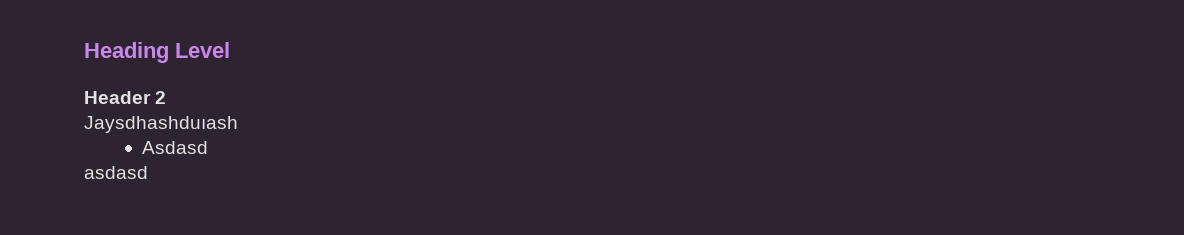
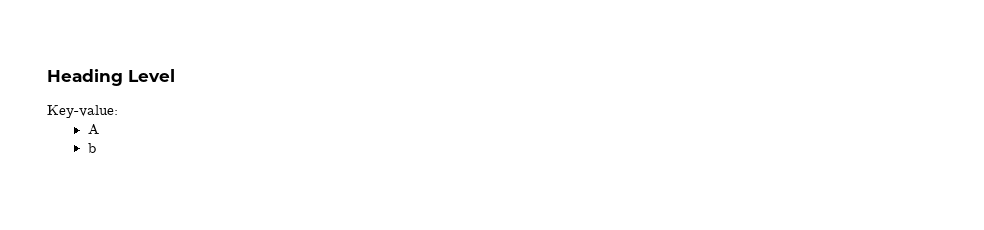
[84,91,167,104] [84,116,238,133] [142,141,209,154] [84,166,148,179] Header 2 // Jaysdhashduıash // Asdasd // asdasd -> [47,105,118,118] [87,124,99,135] [87,143,96,153] Key-value: // A // b

